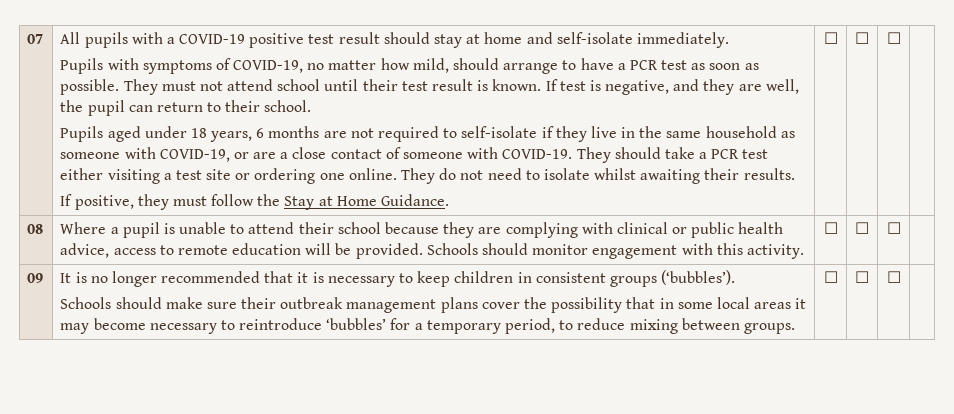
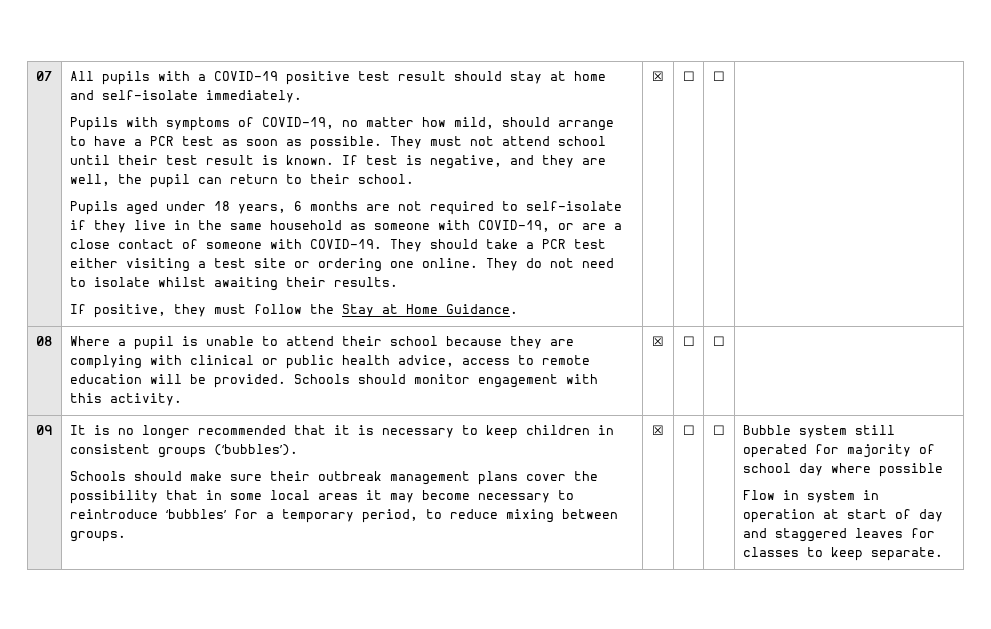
[823,32,838,44] ☐ -> [652,71,664,81] ☒
[823,222,838,234] ☐ -> [652,336,664,346] ☒
[823,271,838,283] [855,271,869,283] [886,271,901,283] ☐ | ☐ | ☐ | -> [652,425,664,435] [682,425,695,435] [713,425,725,435] [742,425,895,438] [742,444,935,458] [742,463,943,477] [742,490,879,503] [742,509,943,523] [742,528,935,542] [742,547,943,561] ☒ | ☐ | ☐ | Bubble system still operated for majority of school day where possible // Flow in system in operation at start of day and staggered leaves for classes to keep separate.

